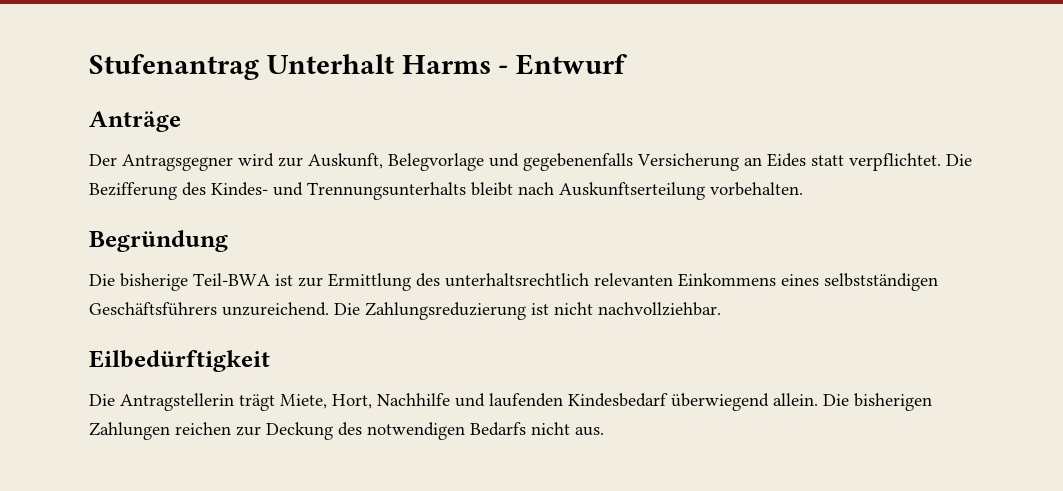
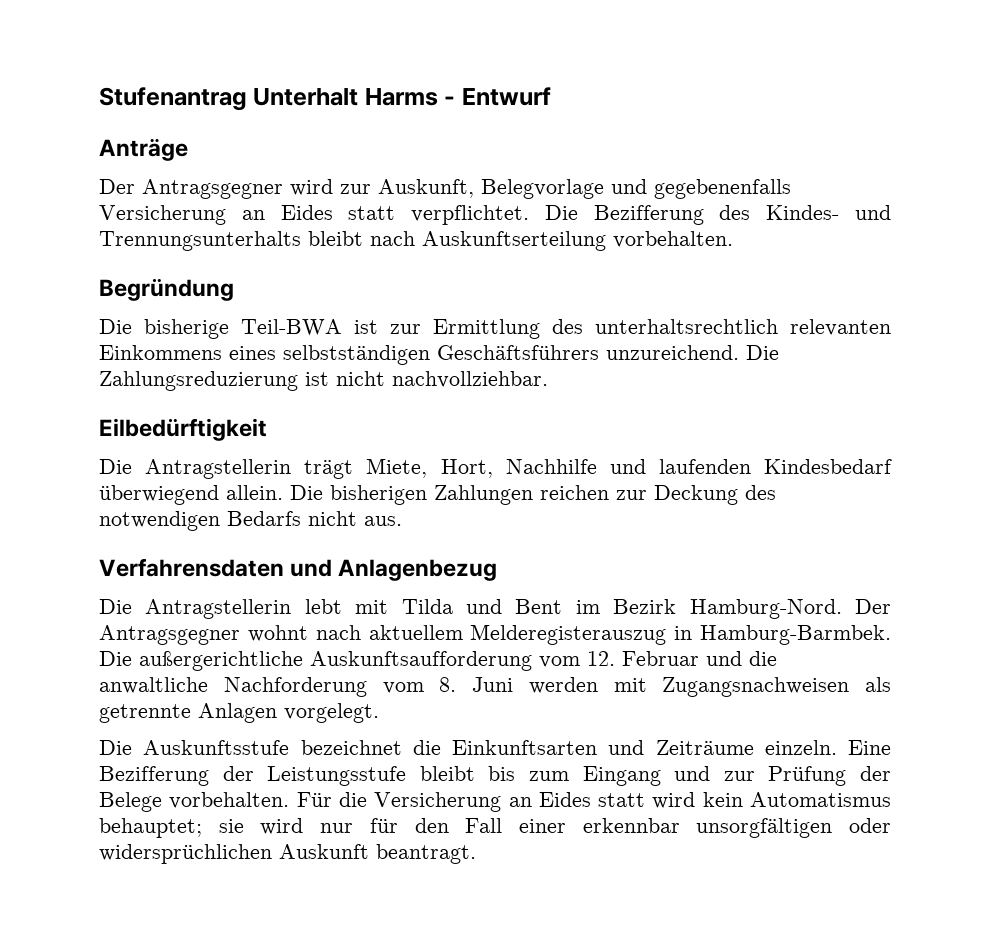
(604, 431) none -> [99,558,498,581] [99,599,891,619] [99,624,891,645] [99,651,777,671] [99,677,891,697] [99,703,379,723] [99,740,891,755] [99,766,892,786] [99,792,891,812] [99,818,891,838] [99,844,476,864] // Verfahrensdaten und Anlagenbezug // Die Antragstellerin lebt mit Tilda und Bent im Bezirk Hamburg-Nord. Der Antragsgegner wohnt nach aktuellem Melderegisterauszug in Hamburg-Barmbek. Die außergerichtliche Auskunftsaufforderung vom 12. Februar und die anwaltliche Nachforderung vom 8. Juni werden mit Zugangsnachweisen als getrennte Anlagen vorgelegt. // Die Auskunftsstufe bezeichnet die Einkunftsarten und Zeiträume einzeln. Eine Bezifferung der Leistungsstufe bleibt bis zum Eingang und zur Prüfung der Belege vorbehalten. Für die Versicherung an Eides statt wird kein Automatismus behauptet; sie wird nur für den Fall einer erkennbar unsorgfältigen oder widersprüchlichen Auskunft beantragt.

